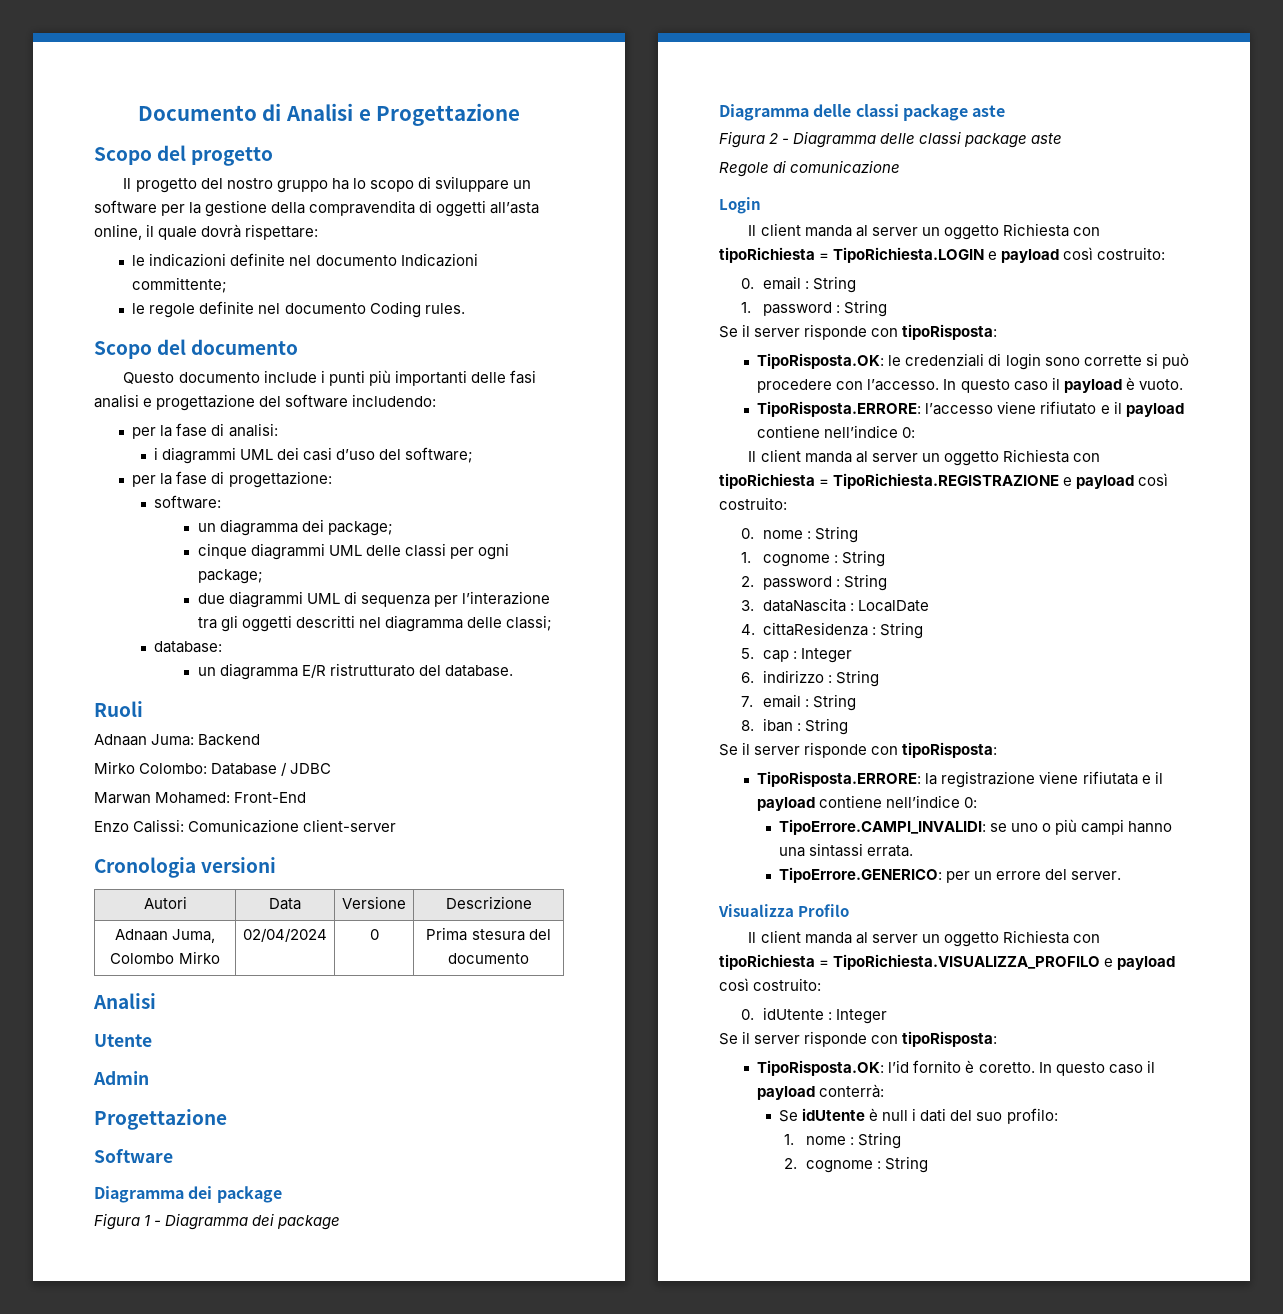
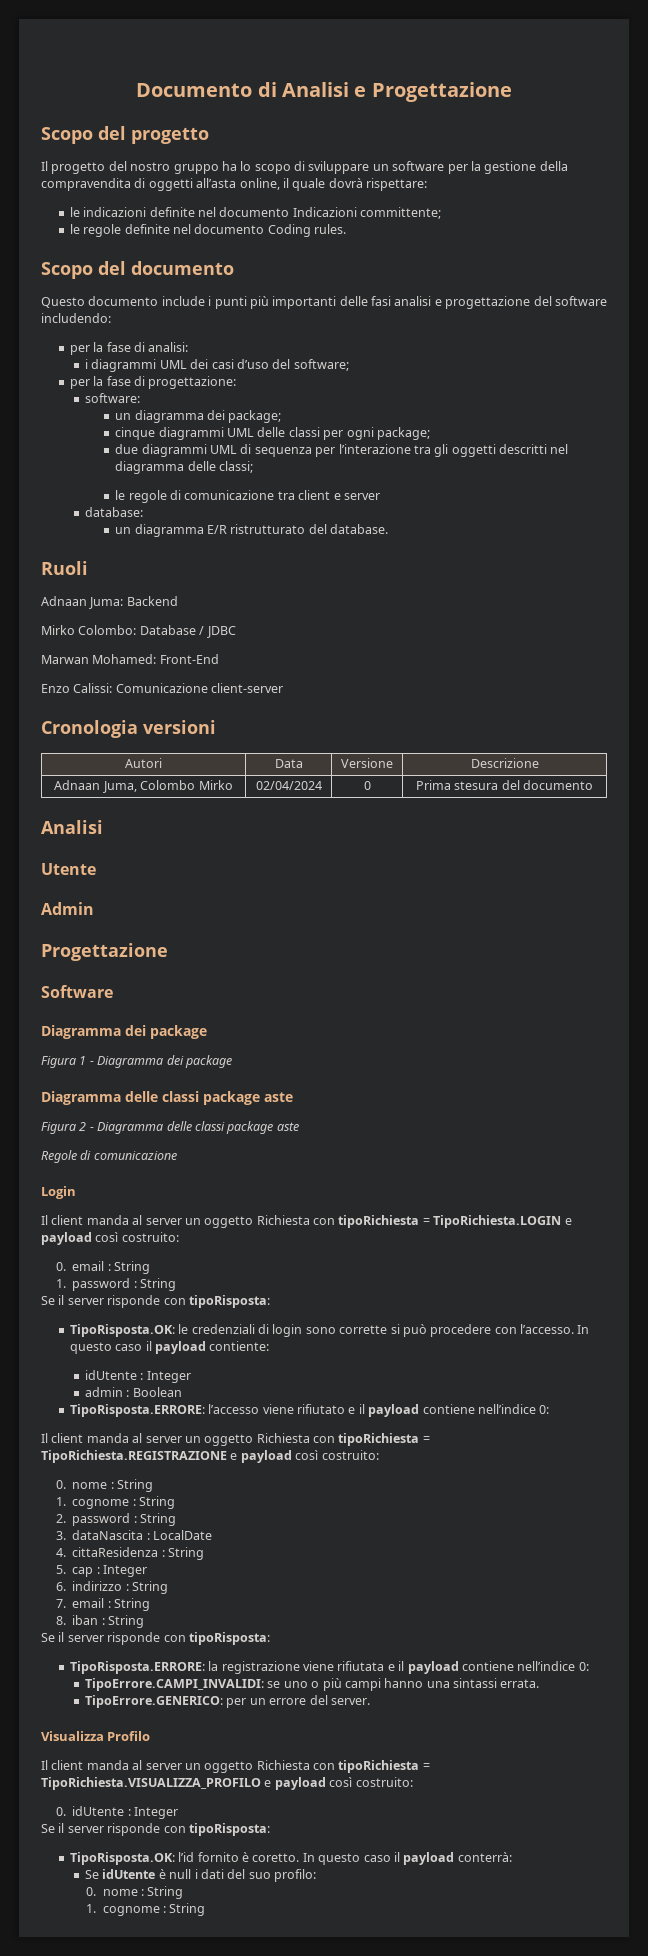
(553, 623) none -> [115,490,380,503] // le regole di comunicazione tra client e server
[1125,377,1183,390] è vuoto. -> [209,1341,270,1351] [85,1370,191,1383] [85,1387,182,1397] contiente: // idUtente : Integer // admin : Boolean
[784,1132,902,1149] [784,1158,798,1169] 1. nome : String // 2. -> [86,1886,184,1899] [86,1904,97,1913] 0. nome : String // 1.

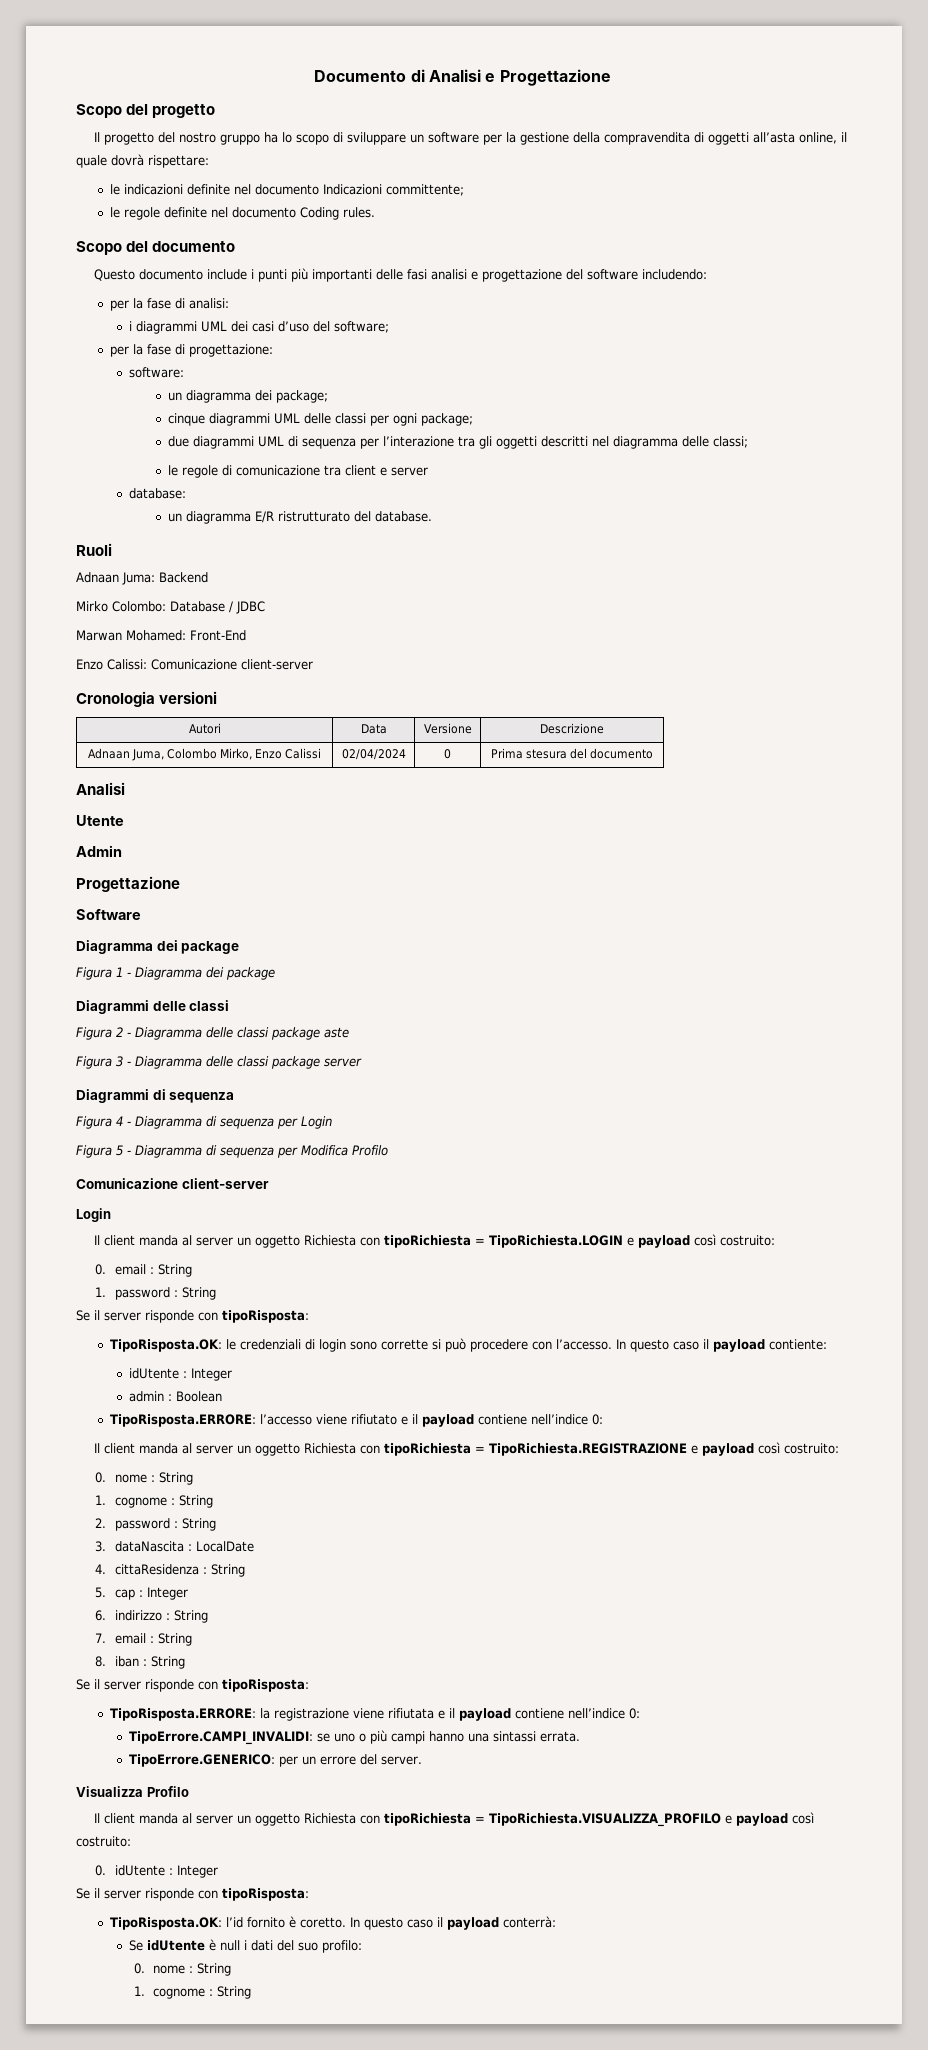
[198,780,233,790] Mirko -> [220,748,322,760] Mirko, Enzo Calissi
[41,1091,293,1105] Diagramma delle classi package aste -> [76,1000,230,1014] Diagrammi delle classi
[41,1150,177,1163] Regole di comunicazione -> [76,1056,362,1069] [76,1089,235,1103] [76,1116,332,1129] [76,1145,388,1158] [76,1178,269,1189] Figura 3 - Diagramma delle classi package server // Diagrammi di sequenza // Figura 4 - Diagramma di sequenza per Login // Figura 5 - Diagramma di sequenza per Modifica Profilo // Comunicazione client-server

